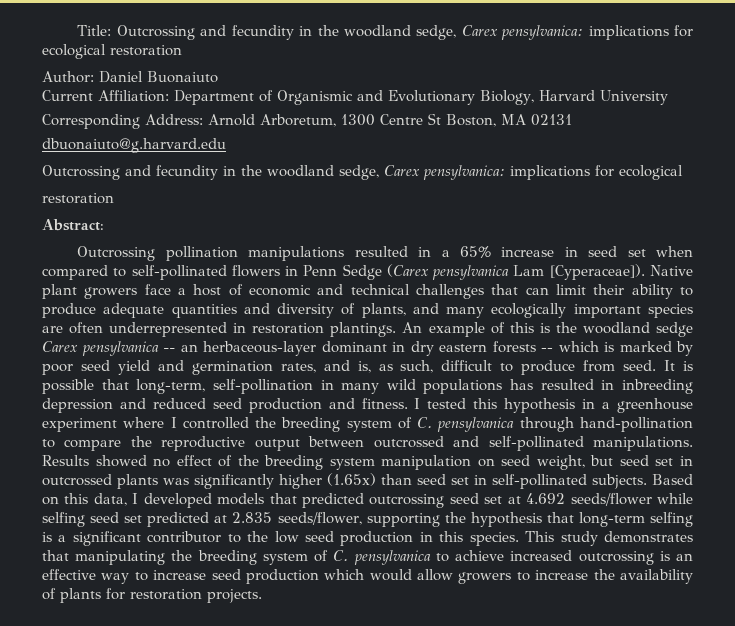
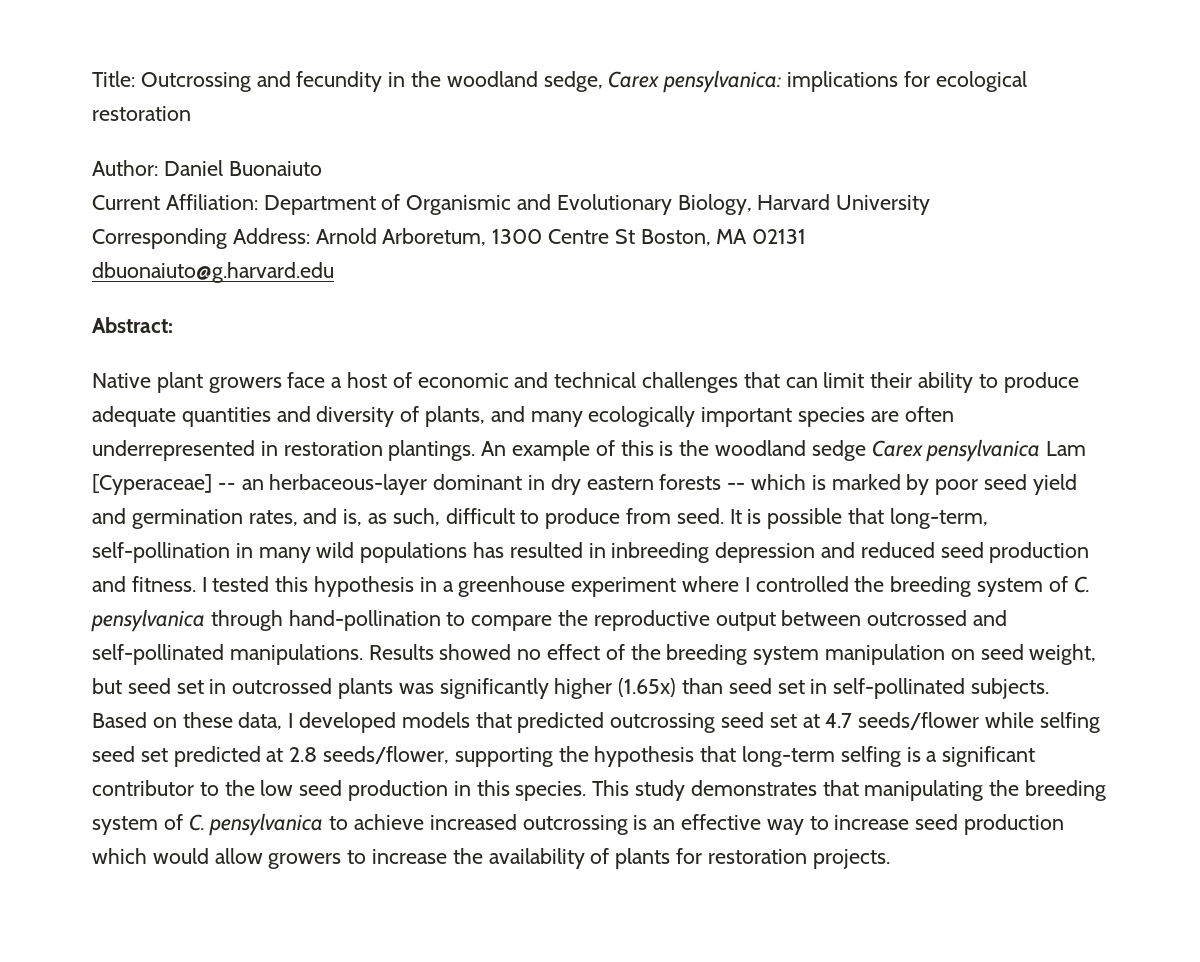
[42,165,683,180] [42,193,114,204] [42,219,104,231] [77,246,694,261] [42,264,645,280] Outcrossing and fecundity in the woodland sedge, Carex pensylvanica: implications for ecological // restoration // Abstract: // Outcrossing pollination manipulations resulted in a 65% increase in seed set when compared to self-pollinated flowers in Penn Sedge (Carex pensylvanica Lam [Cyperaceae]). -> [92,317,173,333] Abstract: //
(159, 348) none -> [1046,441,1087,456] [92,474,212,495] Lam [Cyperaceae]
[64,493,89,504] this -> [182,712,233,728] these
[526,493,566,504] 4.692 -> [825,713,853,728] 4.7
[232,512,273,523] 2.835 -> [289,747,318,762] 2.8

